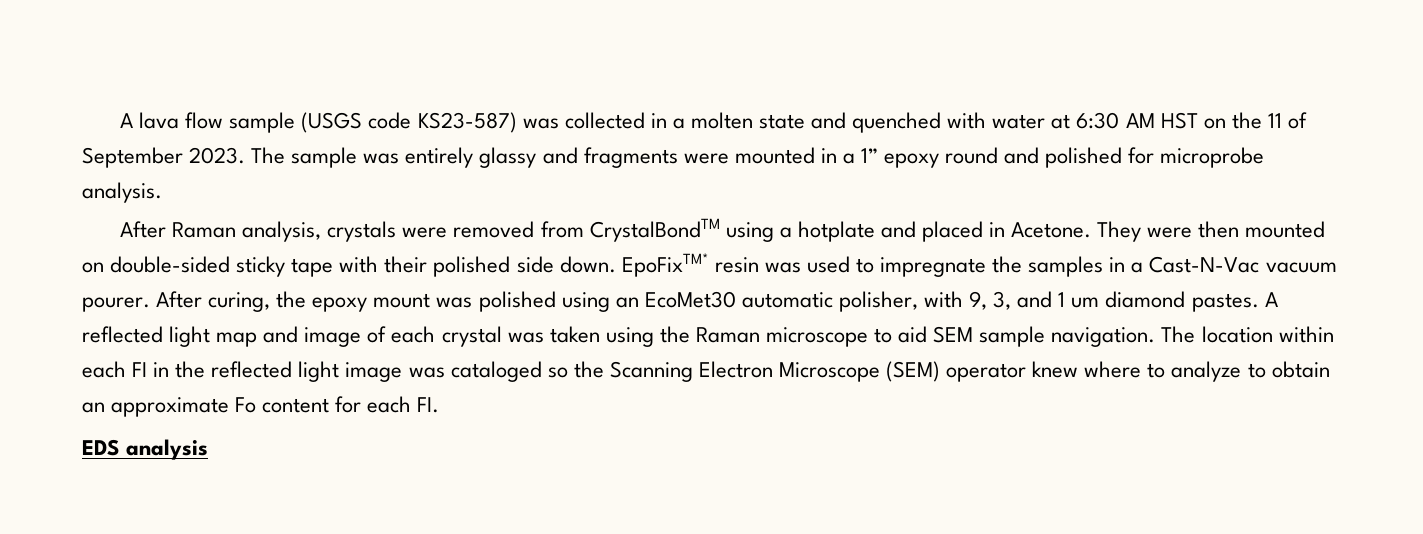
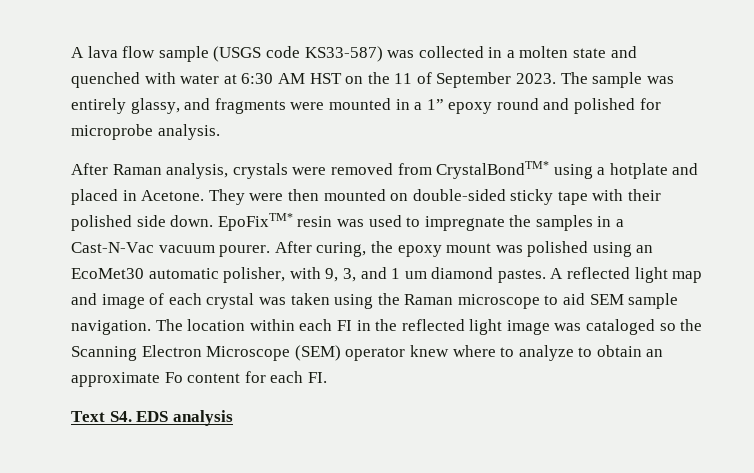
[417,112,517,133] KS23-587) -> [304,46,383,62] KS33-587)
[479,147,537,168] glassy -> [130,98,180,114] glassy,
[589,218,720,242] CrystalBondTM -> [436,161,550,179] CrystalBondTM*
(440, 405) none -> [71,411,132,422] Text S4.

